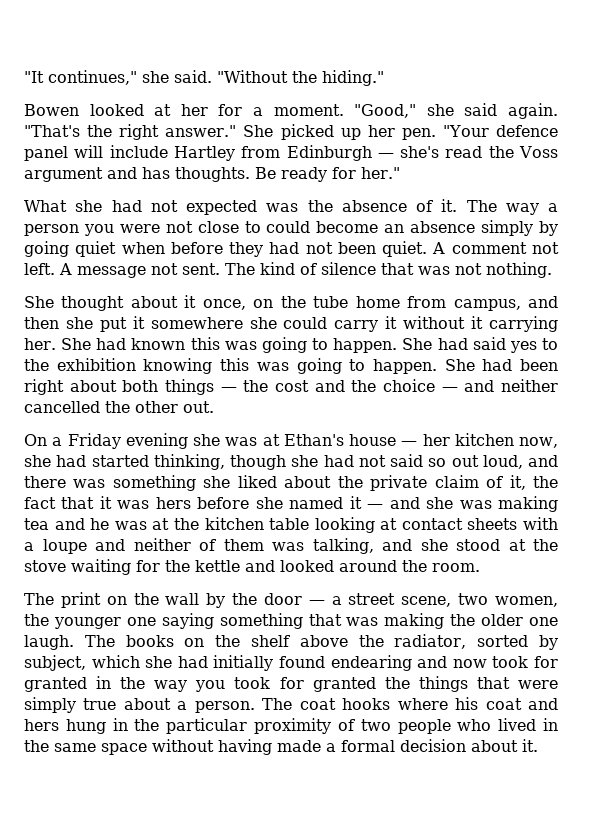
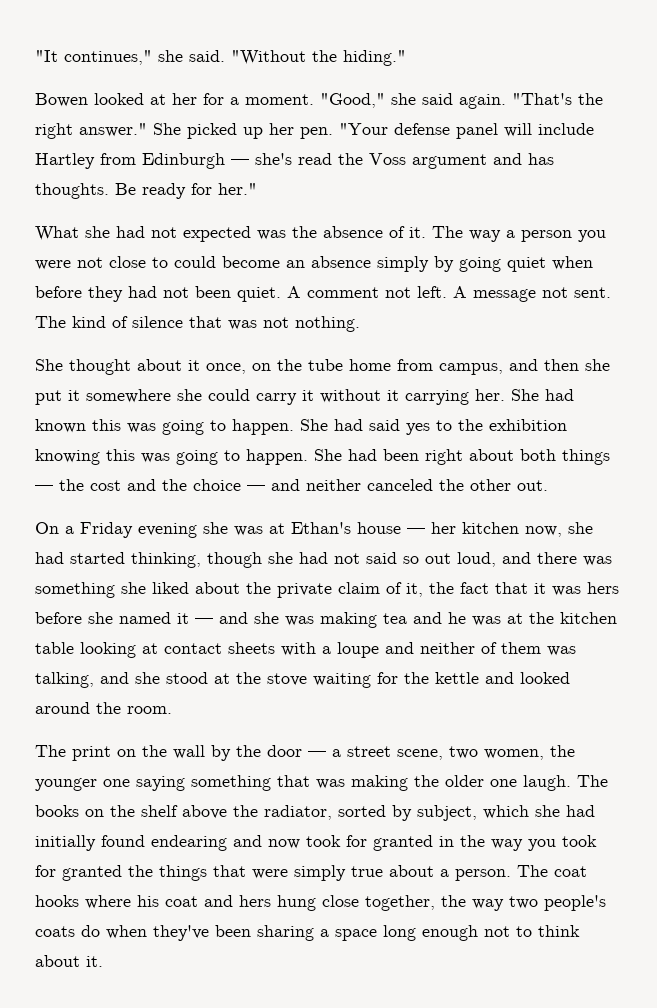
[495,125,558,137] defence -> [394,123,450,135] defense
[24,401,100,413] cancelled -> [367,479,433,491] canceled
[112,718,558,734] [24,739,466,755] in the particular proximity of two people who lived in the same space without having made a formal decision -> [322,895,606,911] [35,925,580,941] close together, the way two people's coats do when they've been sharing a space long enough not to think

